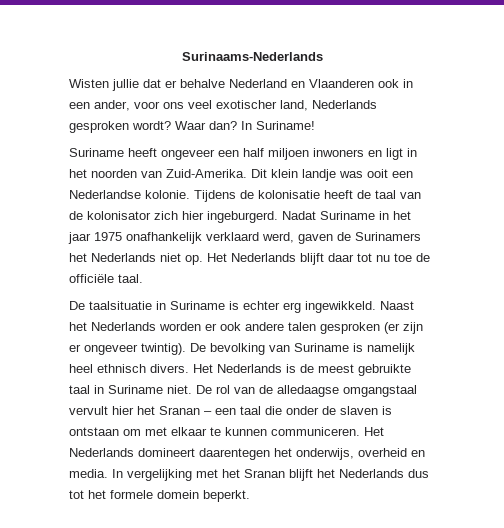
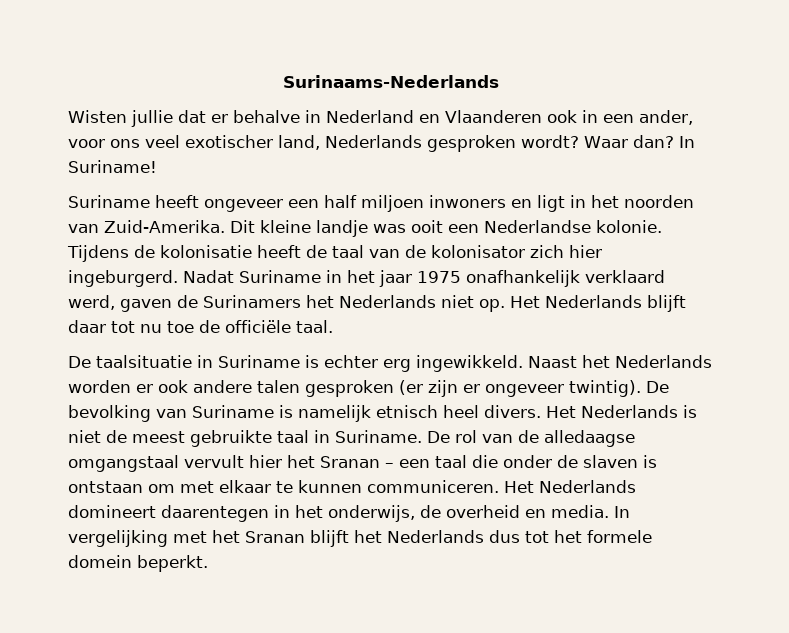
(225, 83) none -> [305,110,321,123] in
[271,169,298,178] klein -> [260,220,311,233] kleine
[69,364,146,373] heel ethnisch -> [376,405,479,418] etnisch heel
(296, 368) none -> [68,430,101,443] niet
[108,385,192,394] Suriname niet. -> [335,430,422,443] Suriname.
(270, 454) none -> [274,505,290,518] in
(354, 454) none -> [420,505,441,518] de

